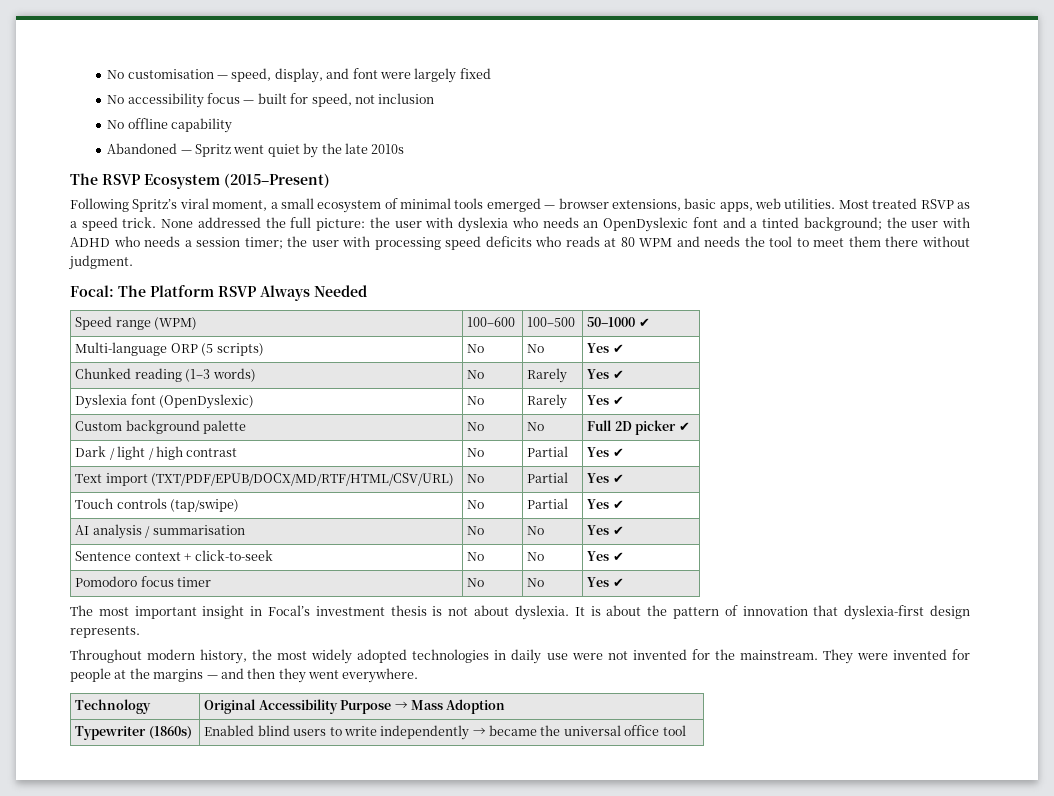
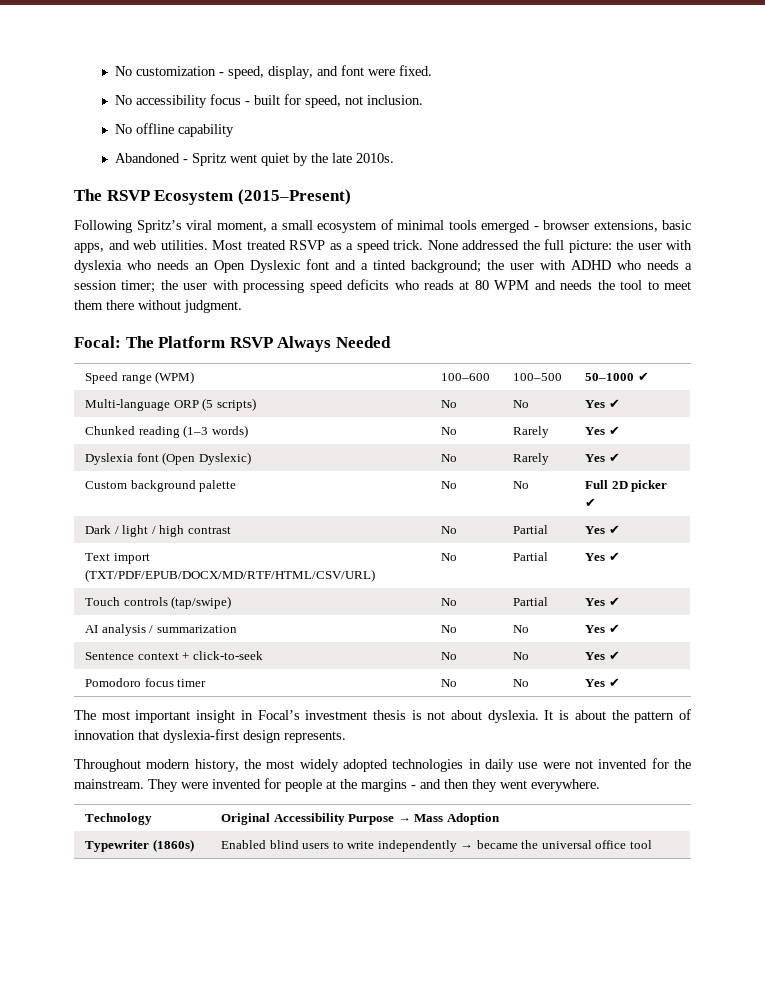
[107,69,229,79] No customisation — -> [114,66,224,76] No customization -
[414,68,491,83] largely fixed -> [398,65,432,76] fixed.
[243,100,255,104] — -> [244,101,250,105] -
[378,93,435,104] inclusion -> [366,95,423,105] inclusion.
[180,150,192,154] — -> [182,159,188,163] -
[371,144,405,154] 2010s -> [355,153,394,163] 2010s.
[544,205,556,209] — -> [533,226,539,230] -
(753, 207) none -> [108,240,130,250] and
[603,217,689,232] OpenDyslexic -> [214,260,300,273] Open Dyslexic
[159,394,255,409] (OpenDyslexic) -> [162,452,251,465] (Open Dyslexic)
[152,525,245,535] summarisation -> [156,625,237,633] summarization
[206,675,218,679] — -> [411,785,416,789] -

